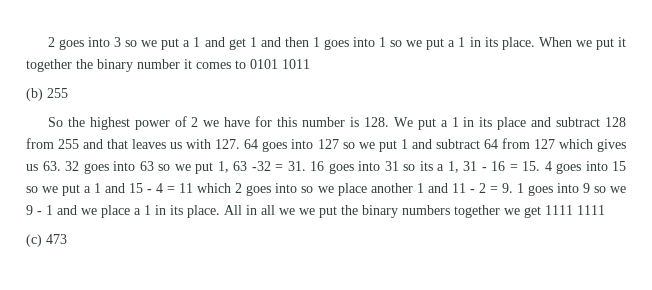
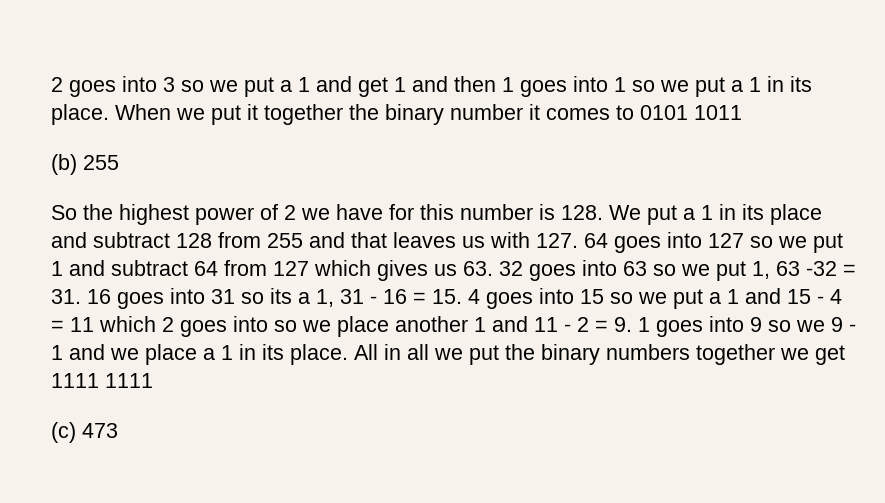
[299,208,315,215] we -> (463, 354) none

